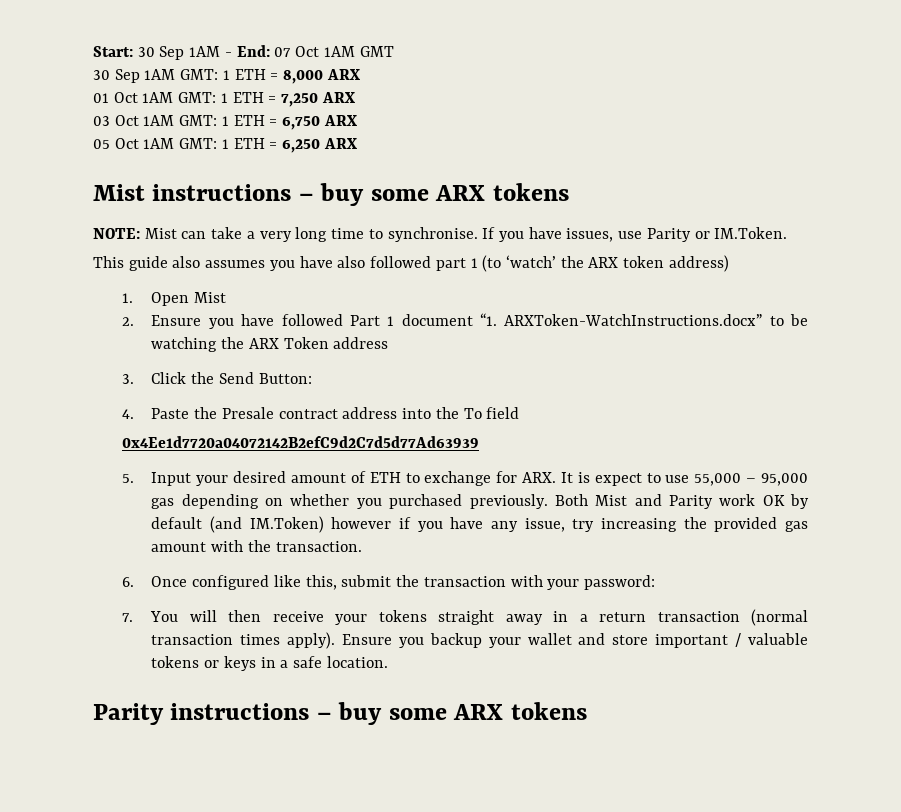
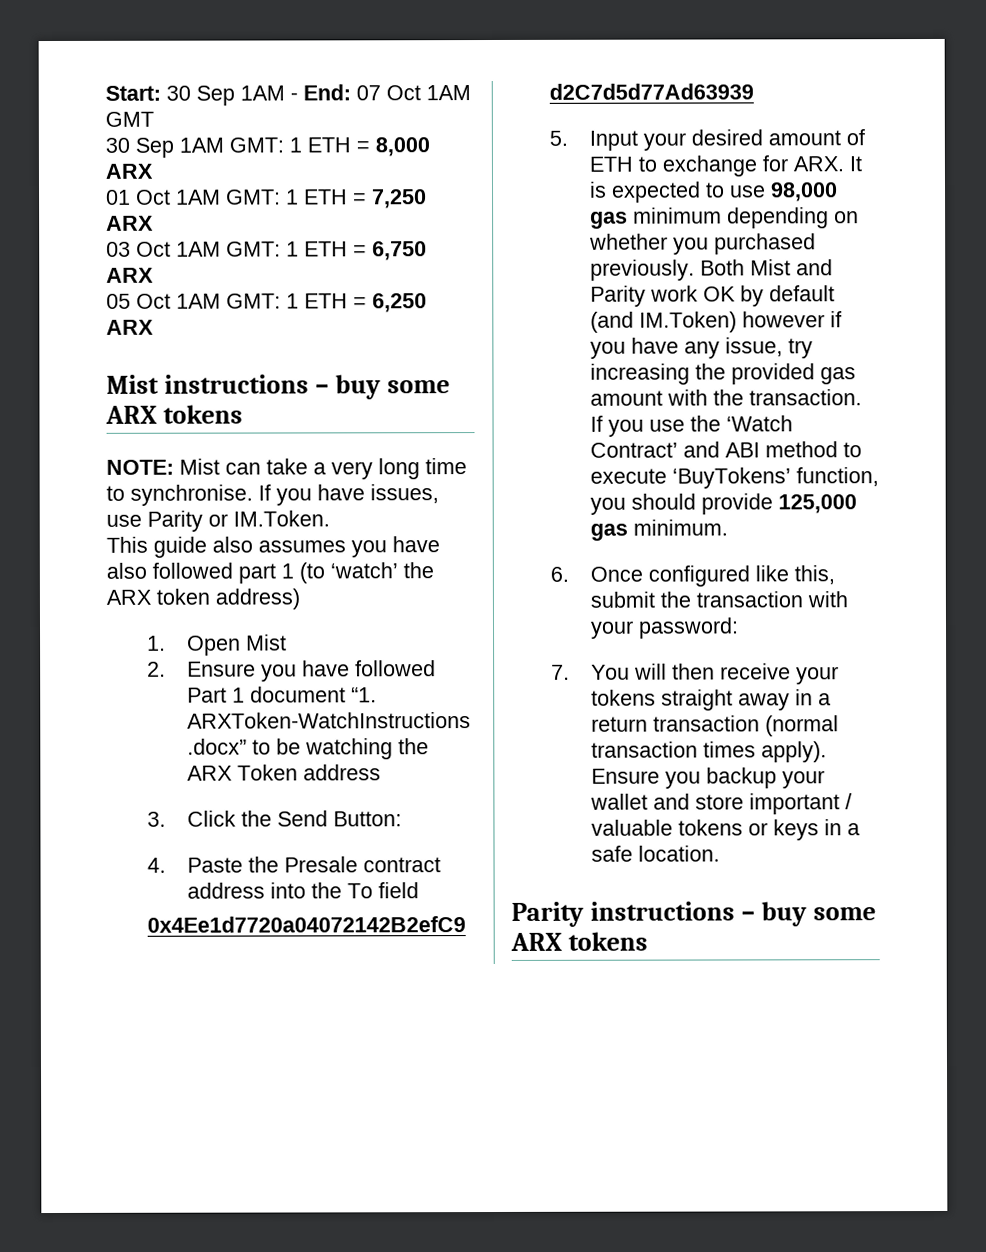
[594,473,642,486] expect -> [610,181,701,203] expected
[694,473,809,486] [151,498,175,509] 55,000 – 95,000 gas -> [769,182,838,202] [589,207,722,229] 98,000 gas minimum
(362, 546) none -> [589,415,793,437] [589,441,862,458] [589,467,879,489] [589,493,857,515] [589,519,728,541] If you use the ‘Watch Contract’ and ABI method to execute ‘BuyTokens’ function, you should provide 125,000 gas minimum.

